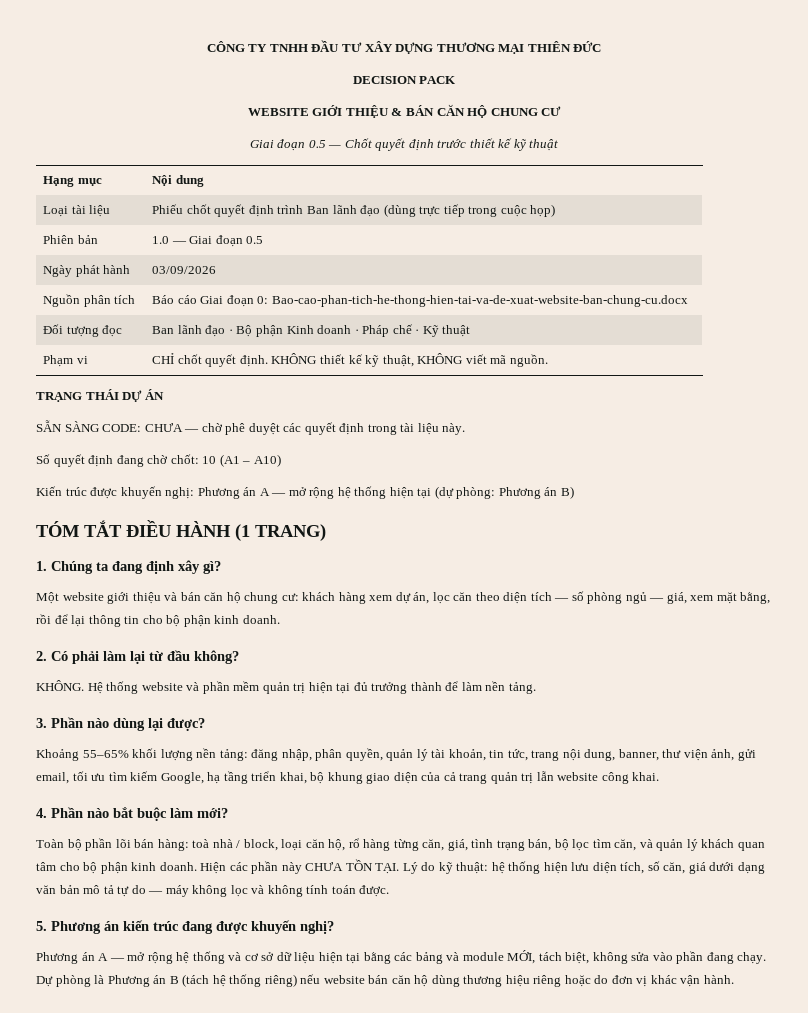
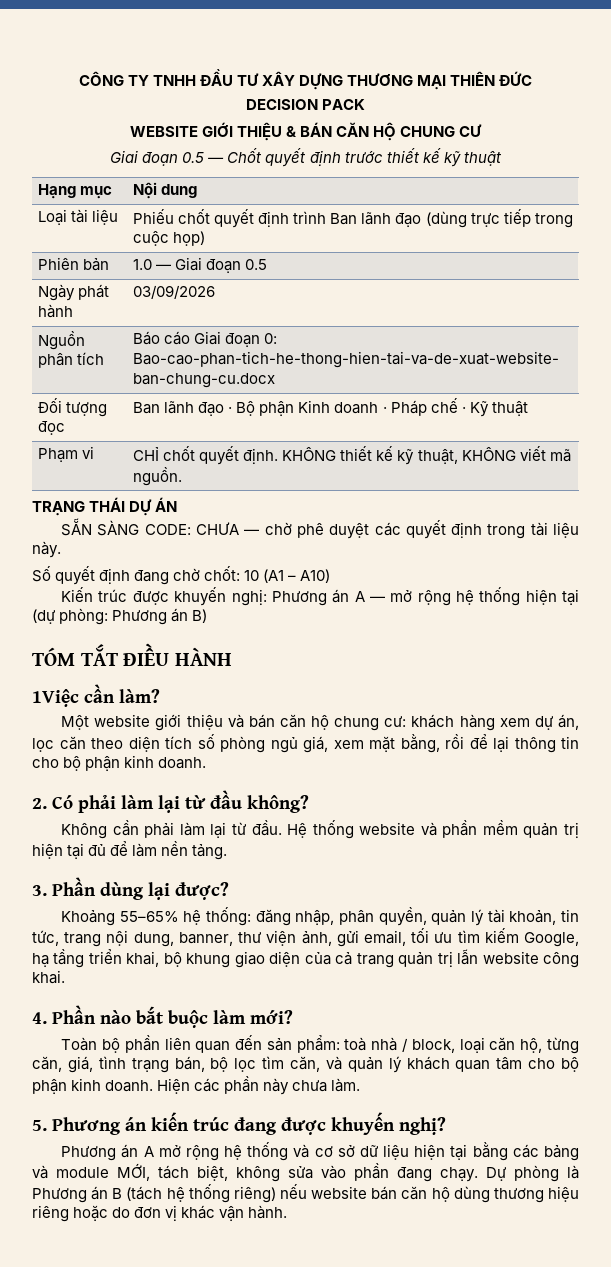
[235,524,326,541] [36,560,221,574] (1 TRANG) // 1. Chúng ta đang định xây gì? -> [32,684,160,707] // 1Việc cần làm?
[554,598,570,601] — -> (192, 742) none
[649,598,665,601] — -> (298, 745) none
[36,680,84,691] KHÔNG. -> [61,820,282,839] Không cần phải làm lại từ đầu.
[371,682,442,694] trưởng thành -> (107, 850) none
[87,718,109,728] nào -> (96, 886) none
[132,748,248,761] khối lượng nền tảng: -> [183,907,252,926] hệ thống:
[115,839,189,851] lõi bán hàng: -> [164,1035,340,1053] liên quan đến sản phẩm:
[348,838,391,851] rổ hàng -> (543, 1045) none
[305,859,765,874] [36,885,390,897] CHƯA TỒN TẠI. Lý do kỹ thuật: hệ thống hiện lưu diện tích, số căn, giá dưới dạng văn bản mô tả tự do — máy không lọc và không tính toán được. -> [292,1078,361,1092] chưa làm.
[109,958,125,961] — -> (154, 1151) none

